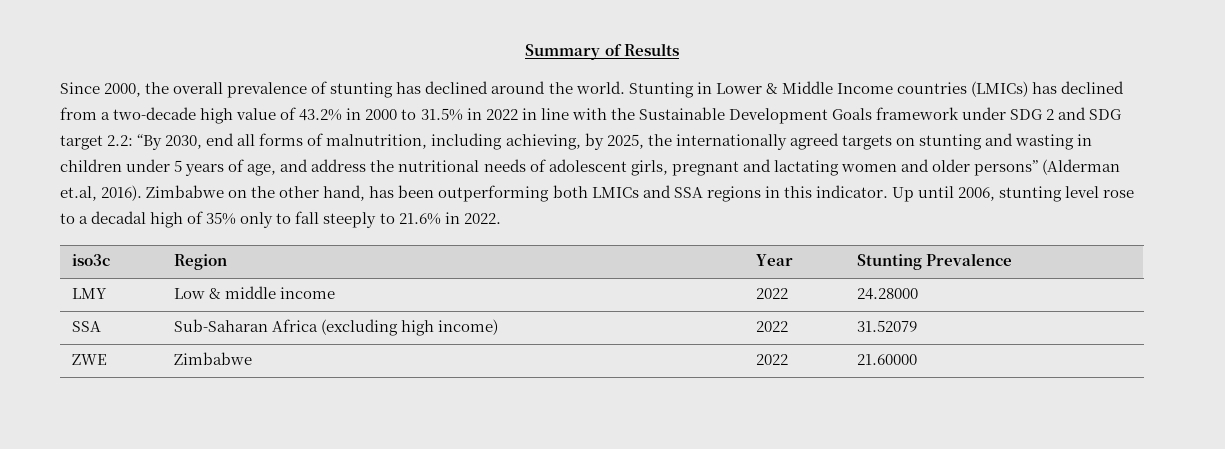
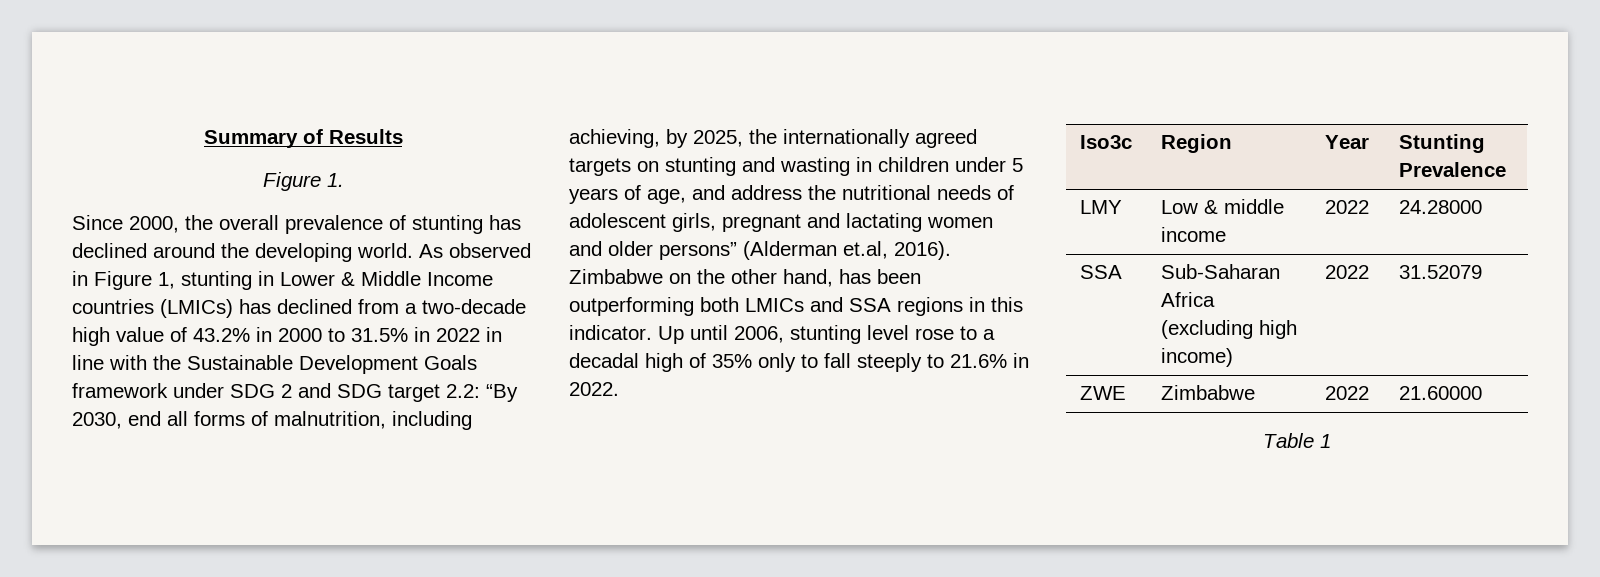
(679, 49) none -> [262,172,344,191] // Figure 1.
[575,81,694,98] world. Stunting -> [255,243,531,262] [72,271,252,290] developing world. As observed in Figure 1, stunting
[71,254,110,266] iso3c -> [1080,135,1133,149] Iso3c
(917, 359) none -> [1263,433,1331,448] // Table 1

